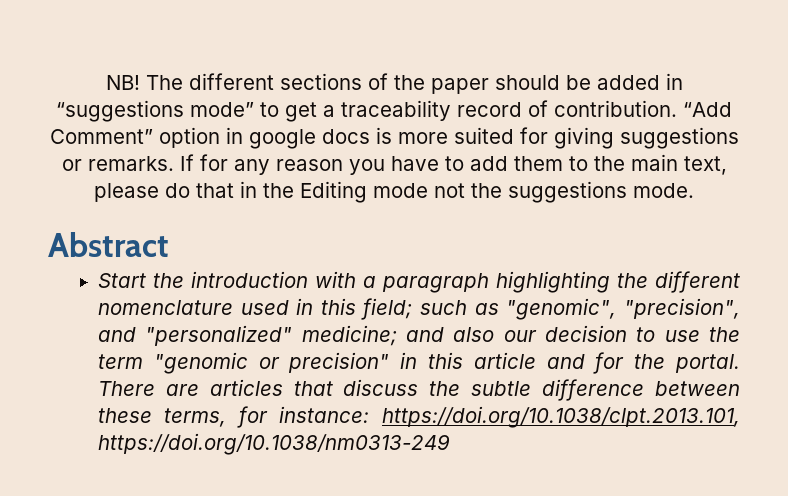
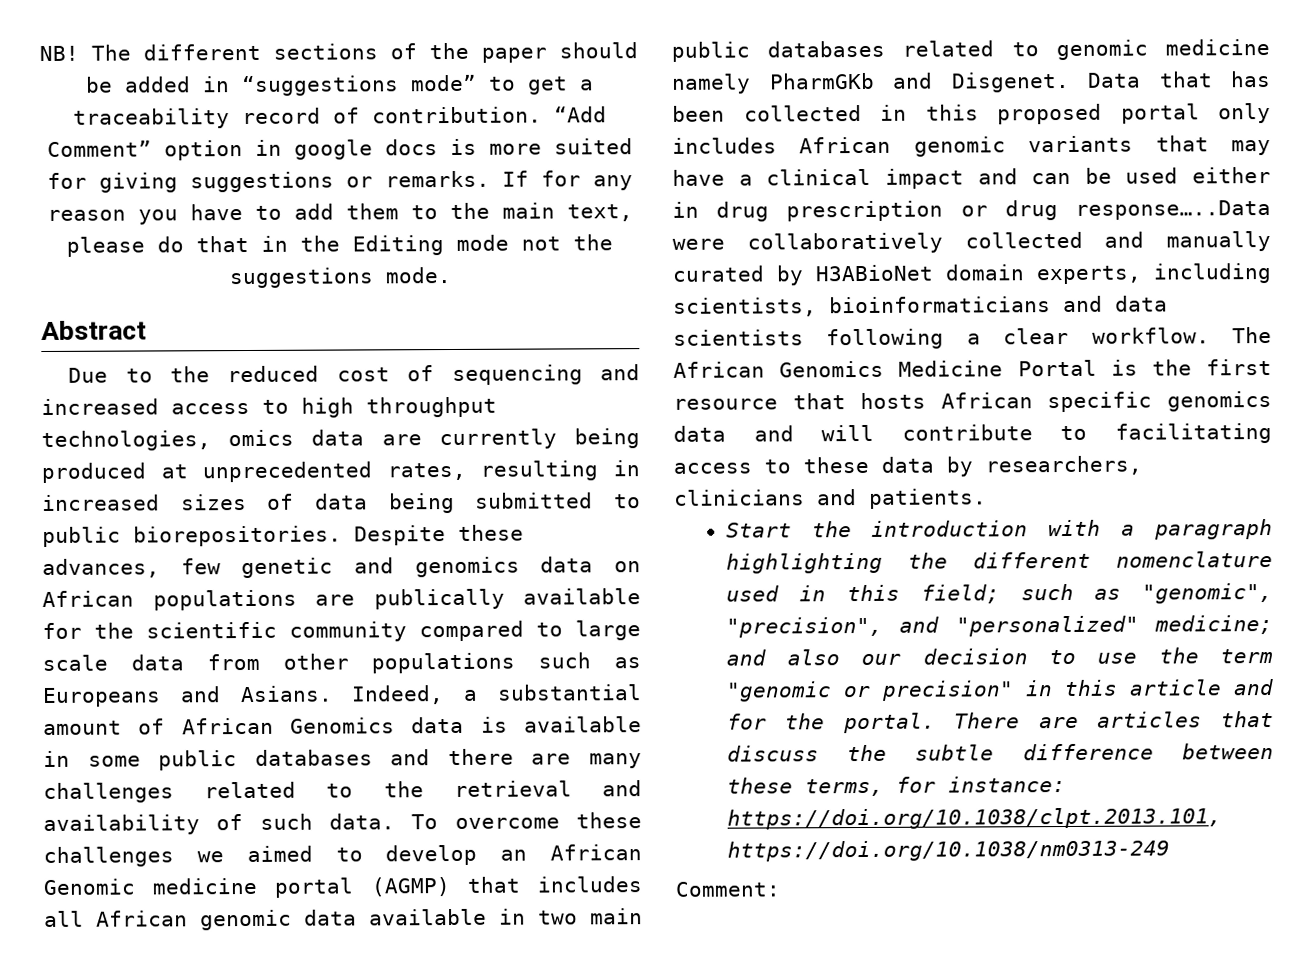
(169, 244) none -> [68,364,640,386] [41,396,497,418] [41,428,640,452] [41,460,641,484] [42,492,641,514] [42,524,524,548] [42,556,641,579] [42,588,641,611] [42,620,641,642] [42,652,641,674] [42,684,642,708] [43,716,642,736] [43,748,642,771] [43,780,642,804] [43,812,642,836] [43,844,642,868] [43,876,642,898] [44,908,643,931] [671,38,1270,62] [671,70,1271,94] [672,102,1271,125] [672,135,1271,157] [672,166,1271,189] [672,199,1271,222] [672,230,1271,254] [672,262,1272,286] [673,295,1168,317] [673,326,1272,350] [673,358,1272,378] [673,390,1272,413] [673,422,1272,444] [673,455,1142,477] [674,488,987,509] // Due to the reduced cost of sequencing and increased access to high throughput technologies, omics data are currently being produced at unprecedented rates, resulting in increased sizes of data being submitted to public biorepositories. Despite these advances, few genetic and genomics data on African populations are publically available for the scientific community compared to large scale data from other populations such as Europeans and Asians. Indeed, a substantial amount of African Genomics data is available in some public databases and there are many challenges related to the retrieval and availability of such data. To overcome these challenges we aimed to develop an African Genomic medicine portal (AGMP) that includes all African genomic data available in two main public databases related to genomic medicine namely PharmGKb and Disgenet. Data that has been collected in this proposed portal only includes African genomic variants that may have a clinical impact and can be used either in drug prescription or drug response…..Data were collaboratively collected and manually curated by H3ABioNet domain experts, including scientists, bioinformaticians and data scientists following a clear workflow. The African Genomics Medicine Portal is the first resource that hosts African specific genomics data and will contribute to facilitating access to these data by researchers, clinicians and patients.
(450, 444) none -> [675,881,781,897] // Comment:

